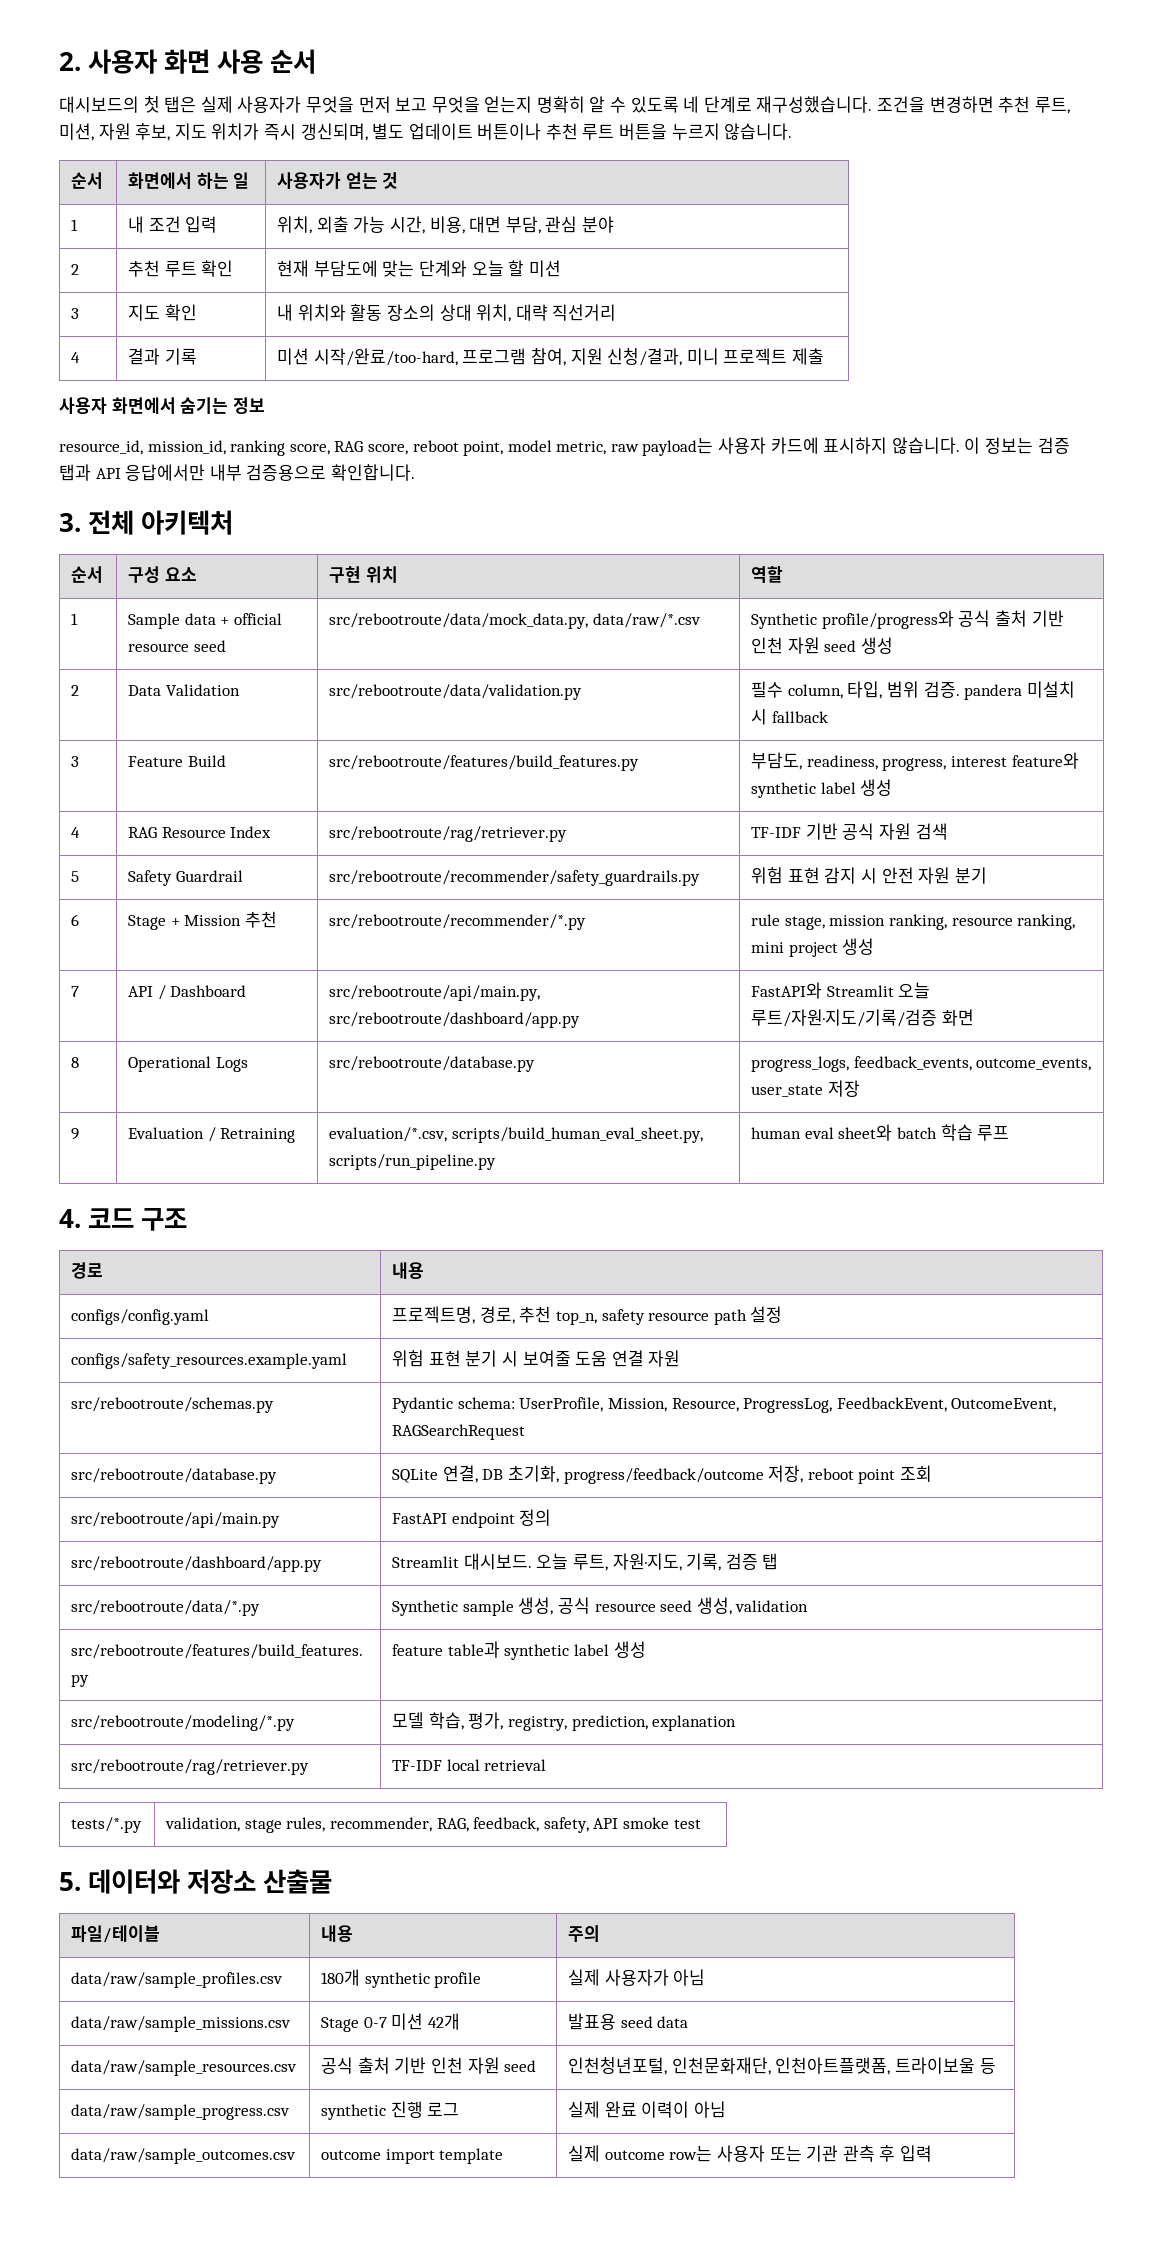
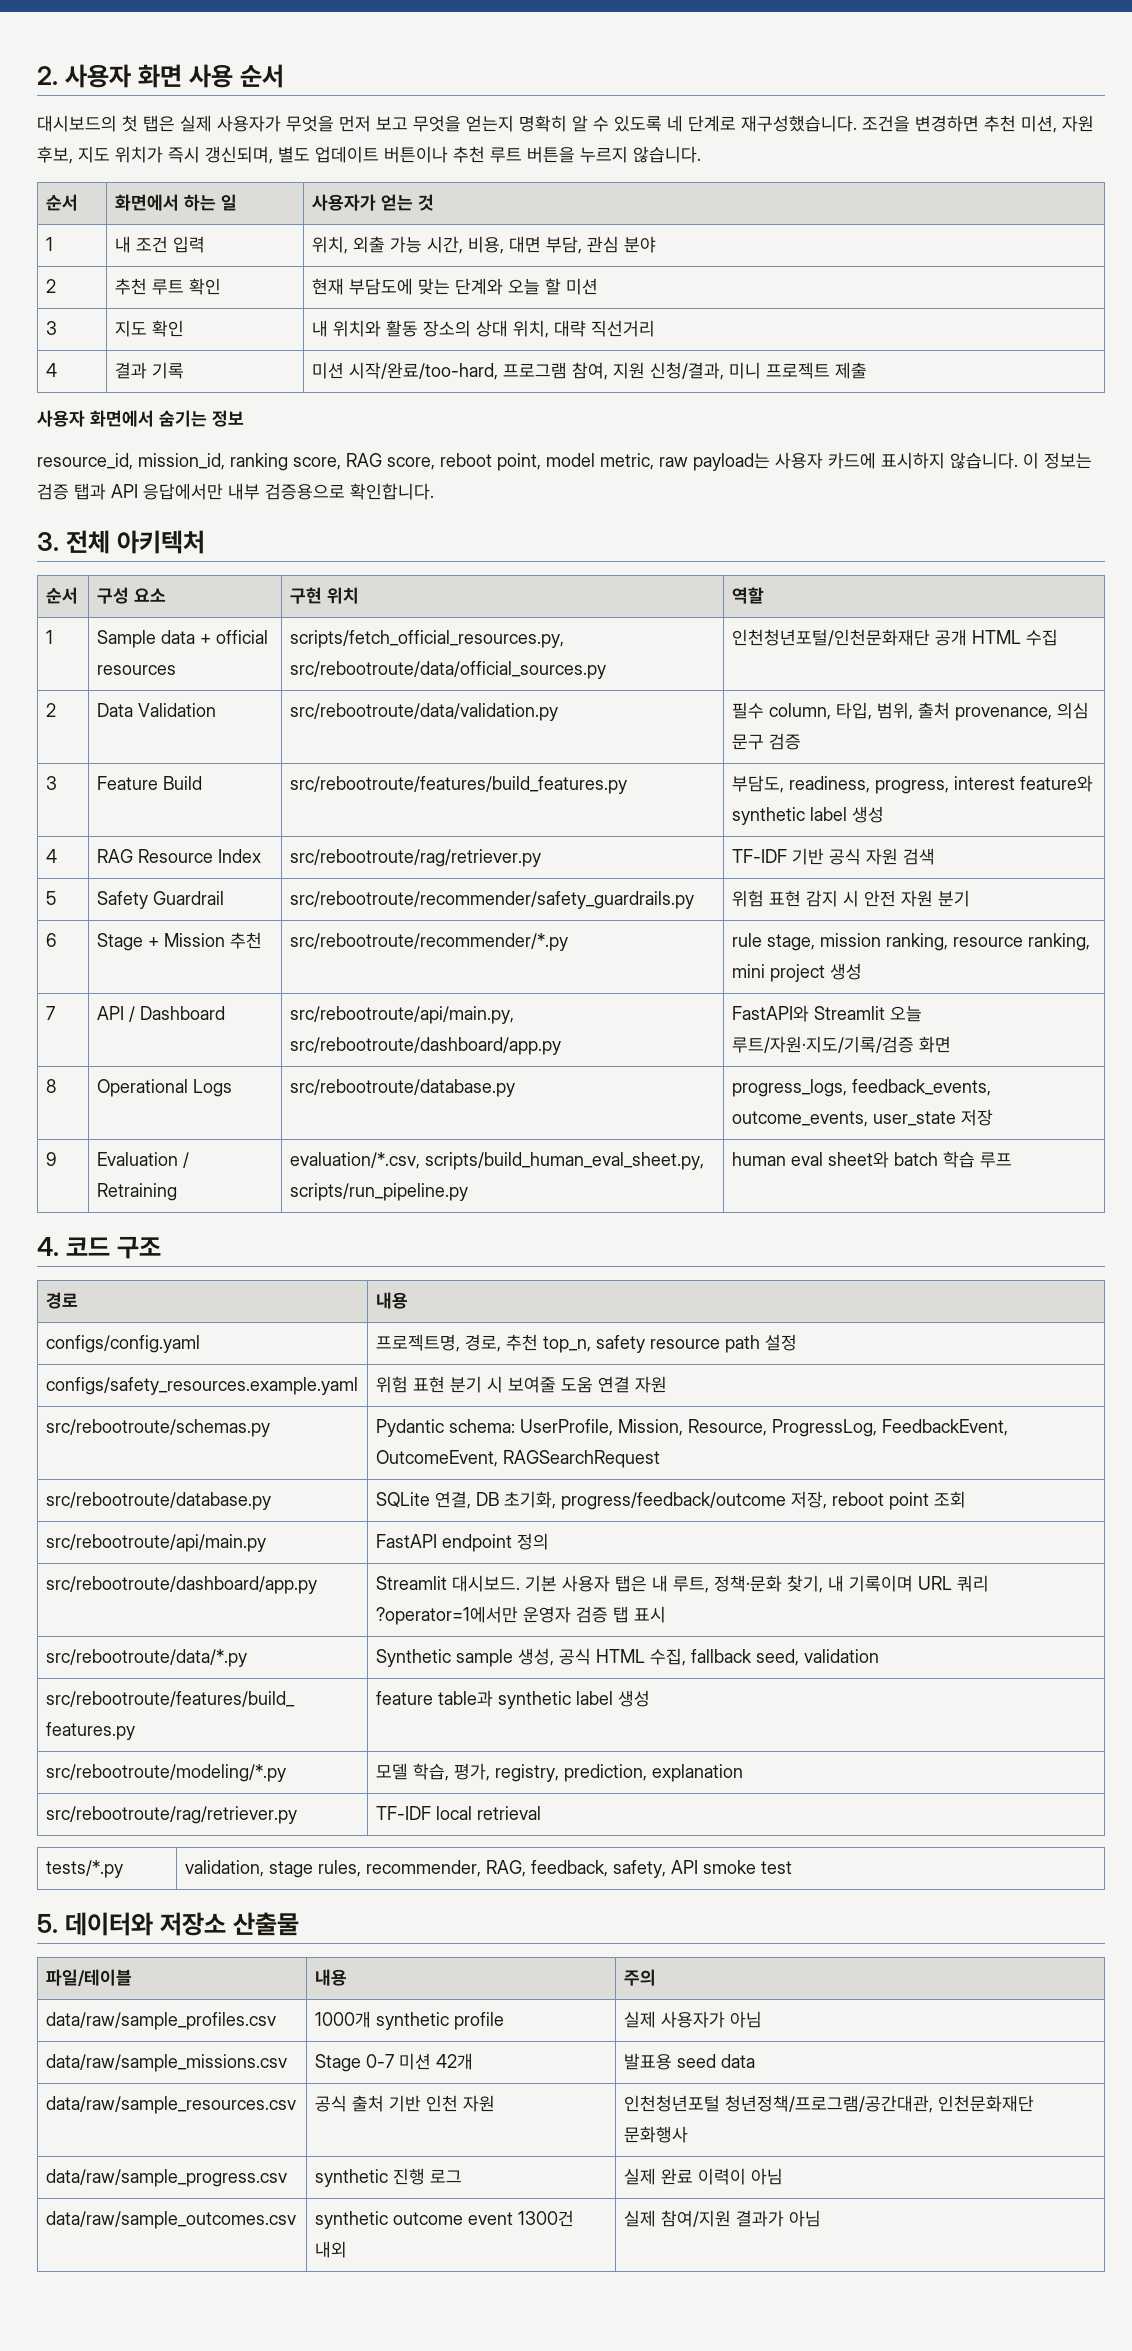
[1034,97,1070,114] 루트, -> (1016, 123) none
[128,640,226,652] [329,613,701,629] [751,610,1064,629] [751,637,893,654] resource seed | src/rebootroute/data/mock_data.py, data/raw/*.csv | Synthetic profile/progress와 공식 출처 기반 인천 자원 seed 생성 -> [97,665,177,675] [290,630,565,648] [290,661,607,679] [732,629,1059,646] resources | scripts/fetch_official_resources.py, src/rebootroute/data/official_sources.py | 인천청년포털/인천문화재단 공개 HTML 수집
[886,681,1075,700] [751,709,828,725] 범위 검증. pandera 미설치 시 fallback -> [877,702,1090,721] [732,733,802,750] 범위, 출처 provenance, 의심 문구 검증
[536,1553,722,1571] 오늘 루트, 자원·지도, 기록, -> [525,1575,990,1593] [376,1606,572,1625] 기본 사용자 탭은 내 루트, 정책·문화 찾기, 내 기록이며 URL 쿼리 ?operator=1에서만 운영자
(779, 1561) none -> [634,1606,667,1623] 표시
[594,1597,732,1615] resource seed 생성, -> [596,1648,800,1666] HTML 수집, fallback seed,
[321,1969,361,1986] 180개 -> [315,2011,372,2028] 1000개
[504,2060,537,2072] [568,2057,996,2075] seed | 인천청년포털, 인천문화재단, 인천아트플랫폼, 트라이보울 등 -> [624,2095,1035,2113] [624,2126,689,2143] | 인천청년포털 청년정책/프로그램/공간대관, 인천문화재단 문화행사
[321,2148,504,2164] [568,2145,932,2162] outcome import template | 실제 outcome row는 사용자 또는 기관 관측 후 입력 -> [315,2210,575,2229] [315,2241,348,2258] [624,2210,822,2227] synthetic outcome event 1300건 내외 | 실제 참여/지원 결과가 아님

